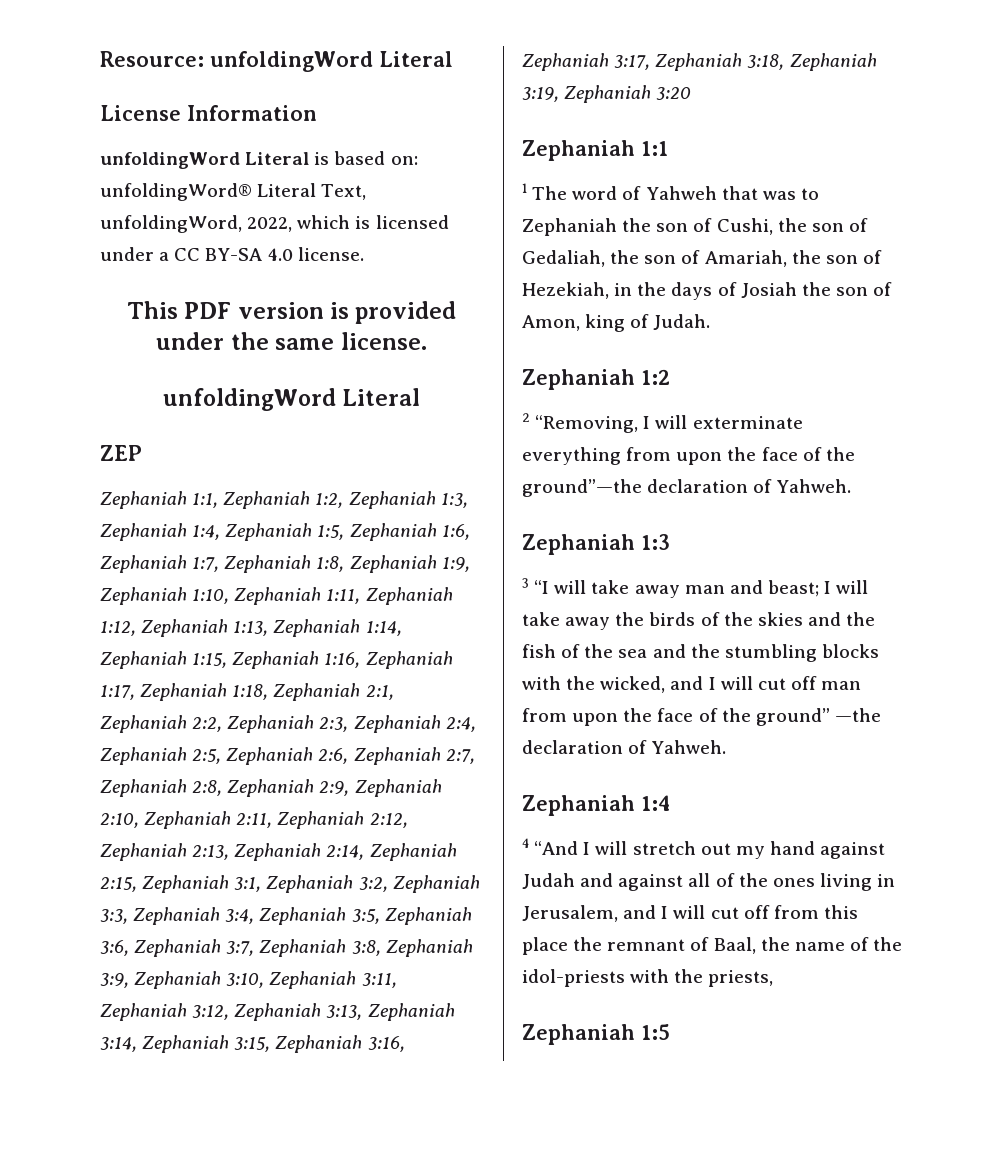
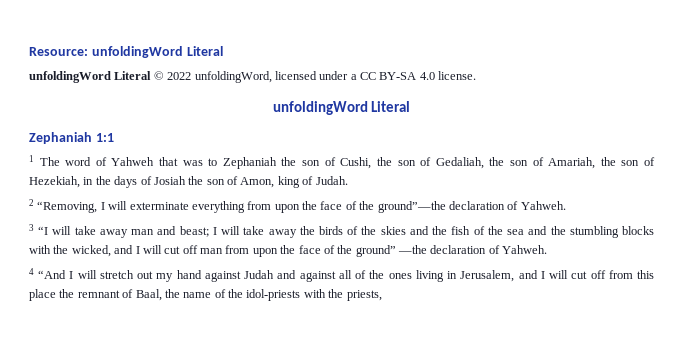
[100,105,317,121] [100,151,418,169] [100,183,367,201] [100,215,371,233] // License Information // unfoldingWord Literal is based on: unfoldingWord® Literal Text, unfoldingWord, 2022, which is -> [29,71,272,83] // unfoldingWord Literal © 2022 unfoldingWord,
[126,301,457,324] [156,332,427,350] [162,388,421,411] [100,445,142,461] [100,491,468,509] [100,523,470,541] [100,555,470,573] [100,587,453,605] [100,619,402,637] [100,651,453,669] [100,683,394,701] [100,715,476,733] [100,747,475,765] [100,779,442,797] [100,811,408,829] [100,843,457,861] [100,875,480,893] [100,907,472,925] [100,939,473,957] [100,971,397,989] [100,1003,455,1021] [100,1035,405,1053] [522,53,877,71] [522,85,692,103] This PDF version is provided under the same license. // unfoldingWord Literal // ZEP // Zephaniah 1:1, Zephaniah 1:2, Zephaniah 1:3, Zephaniah 1:4, Zephaniah 1:5, Zephaniah 1:6, Zephaniah 1:7, Zephaniah 1:8, Zephaniah 1:9, Zephaniah 1:10, Zephaniah 1:11, Zephaniah 1:12, Zephaniah 1:13, Zephaniah 1:14, Zephaniah 1:15, Zephaniah 1:16, Zephaniah 1:17, Zephaniah 1:18, Zephaniah 2:1, Zephaniah 2:2, Zephaniah 2:3, Zephaniah 2:4, Zephaniah 2:5, Zephaniah 2:6, Zephaniah 2:7, Zephaniah 2:8, Zephaniah 2:9, Zephaniah 2:10, Zephaniah 2:11, Zephaniah 2:12, Zephaniah 2:13, Zephaniah 2:14, Zephaniah 2:15, Zephaniah 3:1, Zephaniah 3:2, Zephaniah 3:3, Zephaniah 3:4, Zephaniah 3:5, Zephaniah 3:6, Zephaniah 3:7, Zephaniah 3:8, Zephaniah 3:9, Zephaniah 3:10, Zephaniah 3:11, Zephaniah 3:12, Zephaniah 3:13, Zephaniah 3:14, Zephaniah 3:15, Zephaniah 3:16, Zephaniah 3:17, Zephaniah 3:18, Zephaniah 3:19, Zephaniah 3:20 -> [272,101,411,115] unfoldingWord Literal
[522,369,670,390] // Zephaniah 1:2 -> (348, 180) none
[522,534,670,555] // Zephaniah 1:3 -> (566, 205) none
[522,795,670,816] // Zephaniah 1:4 -> (548, 249) none
[522,1024,670,1045] // Zephaniah 1:5 -> (382, 295) none

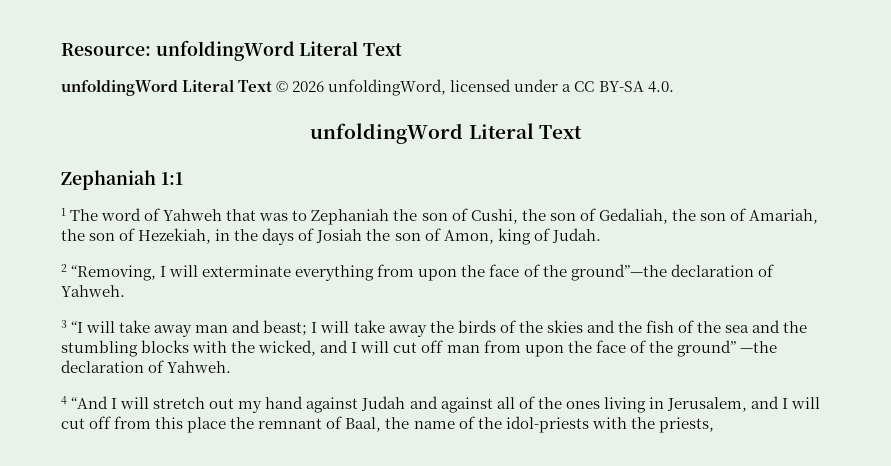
[29,71,192,83] // unfoldingWord Literal © 2022 -> [363,43,403,56] [61,79,325,96] Text // unfoldingWord Literal Text © 2026
[419,71,477,80] [272,101,411,115] 4.0 license. // unfoldingWord Literal -> [647,81,674,93] [310,123,582,144] 4.0. // unfoldingWord Literal Text

